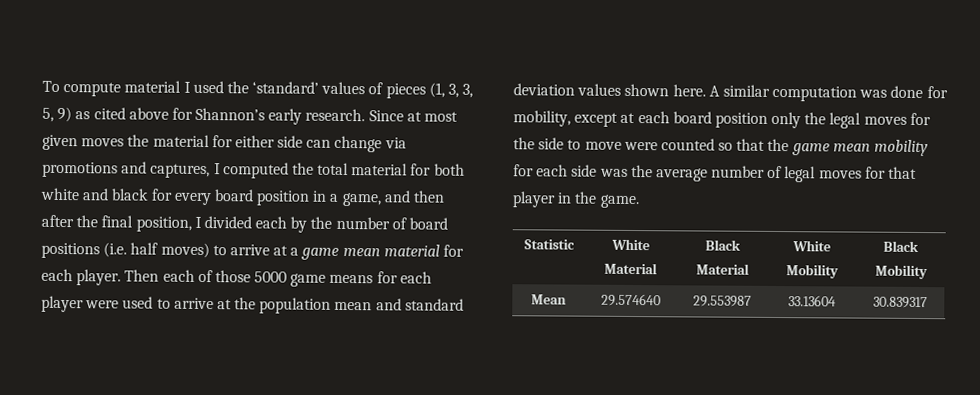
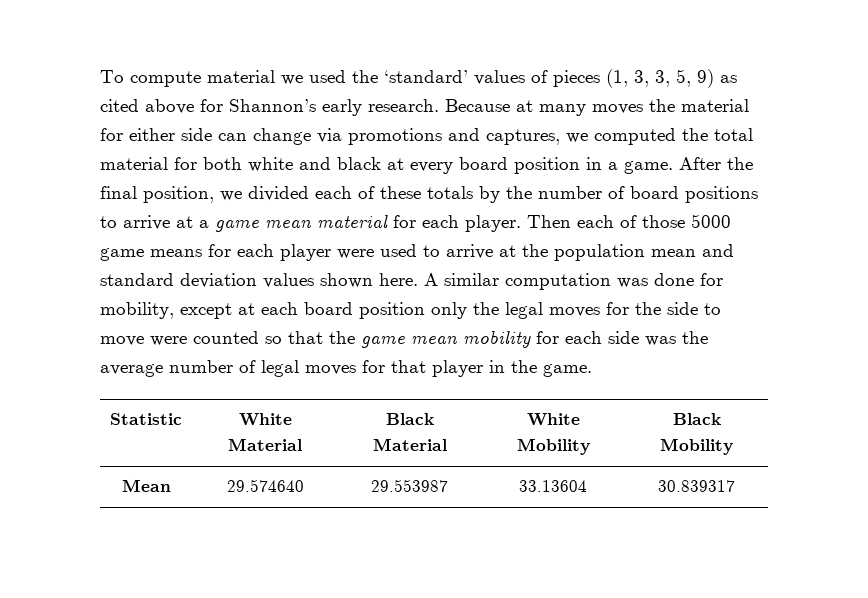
[183,81,191,93] I -> [281,75,303,85] we
[368,110,459,122] [42,134,78,151] Since at most given -> [445,99,586,116] Because at many
[213,163,221,175] I -> [566,133,588,143] we
[150,188,173,201] for -> [387,158,404,170] at
[341,190,446,207] [41,214,74,228] game, and then after -> [624,157,721,174] game. After
[194,216,202,228] I -> [220,191,242,201] we
(288, 222) none -> [358,186,473,199] of these totals
[103,242,210,259] (i.e. half moves) -> (758, 194) none

